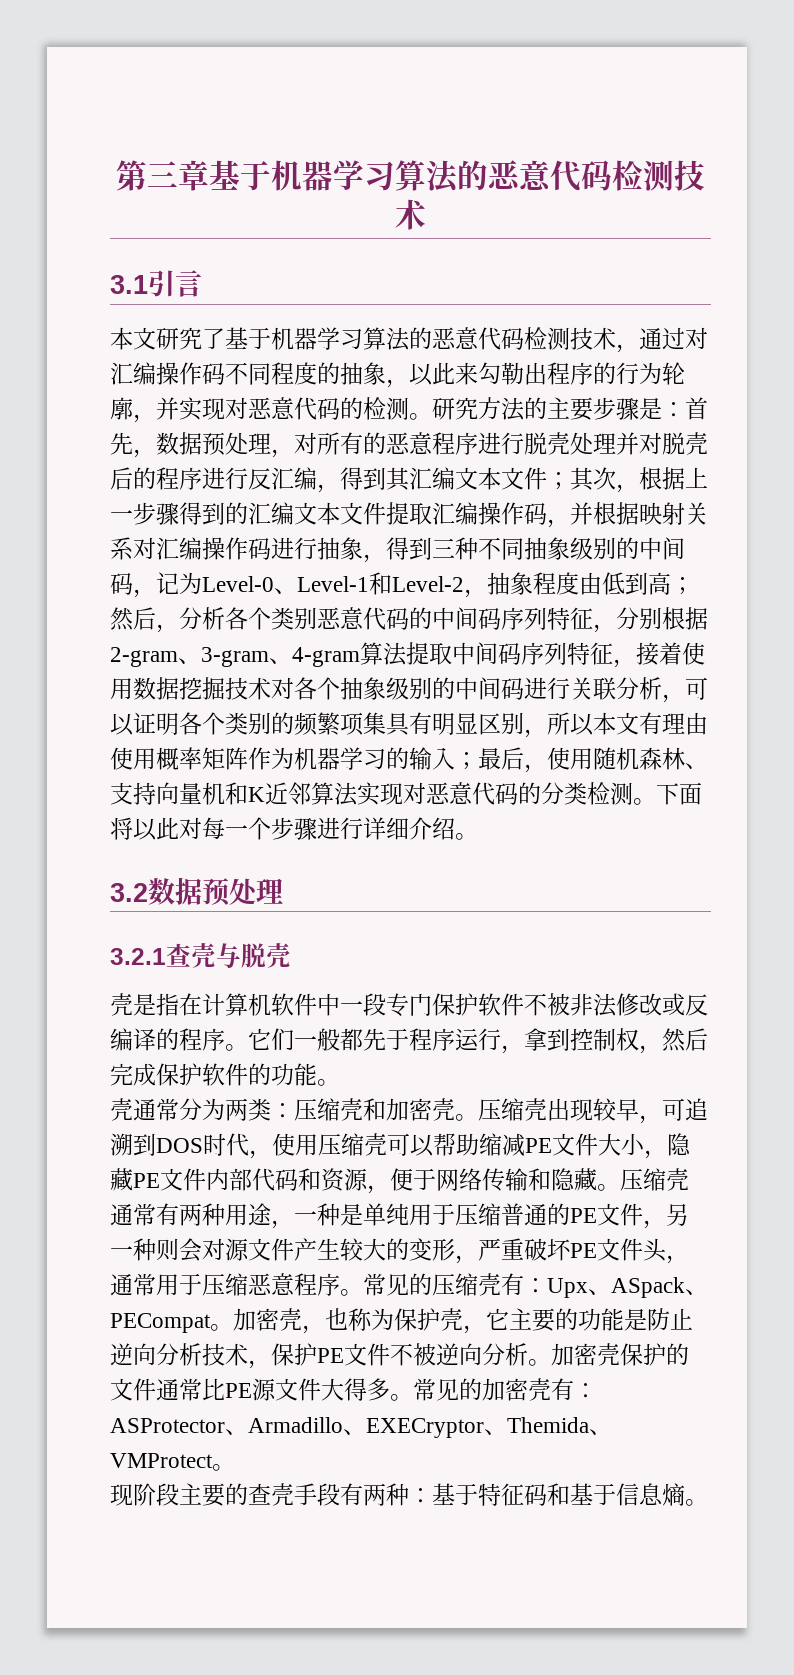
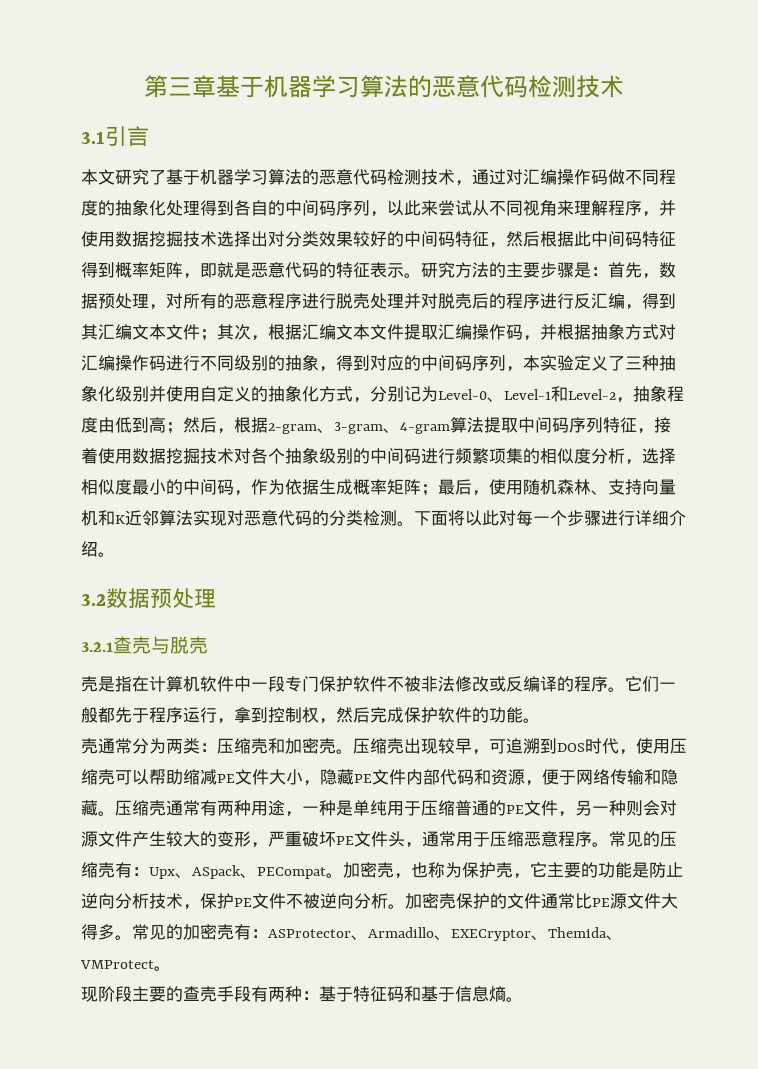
(225, 374) none -> [608,169,625,185] 做
[386,362,685,388] [110,397,409,423] ，以此来勾勒出程序的行为轮廓，并实现对恶意代码的检测 -> [149,199,676,217] [81,231,676,248] [81,262,404,279] 化处理得到各自的中间码序列，以此来尝试从不同视角来理解程序，并使用数据挖掘技术选择出对分类效果较好的中间码特征，然后根据此中间码特征得到概率矩阵，即就是恶意代码的特征表示
[685,467,708,488] [110,502,248,525] 上一步骤得到的 -> (302, 332) none
[639,502,708,525] [110,537,133,560] 映射关系 -> [591,323,659,340] 抽象方式
[317,537,685,563] [110,573,156,598] 抽象，得到三种不同抽象级别的中间码， -> [200,354,676,372] [81,385,404,403] 不同级别的抽象，得到对应的中间码序列，本实验定义了三种抽象化级别并使用自定义的抽象化方式，分别
[179,607,662,633] 分析各个类别恶意代码的中间码序列特征，分别 -> (234, 431) none
[570,677,708,703] [110,712,708,738] [110,747,455,770] 关联分析，可以证明各个类别的频繁项集具有明显区别，所以本文有理由使用概率矩阵作为机器学习的输入 -> [455,448,676,465] [81,479,421,496] 频繁项集的相似度分析，选择相似度最小的中间码，作为依据生成概率矩阵

